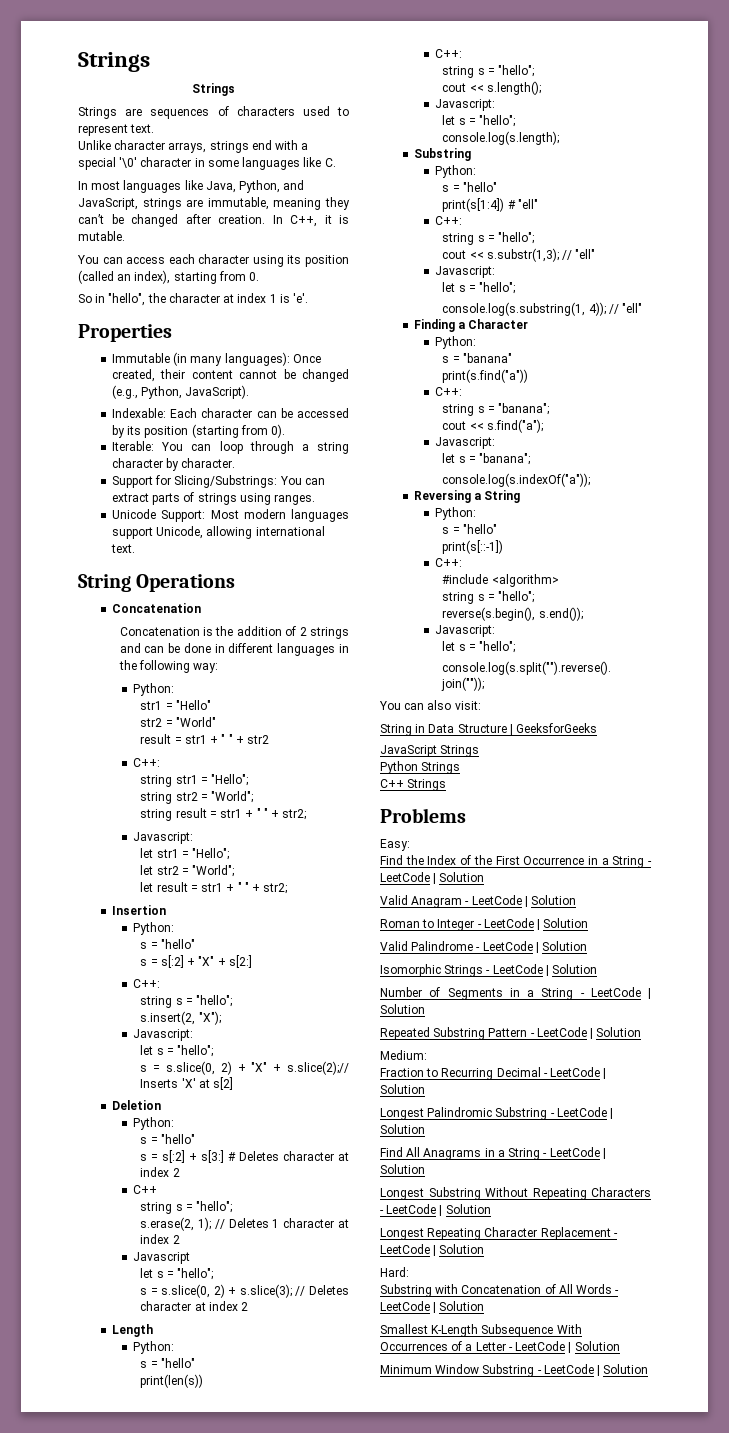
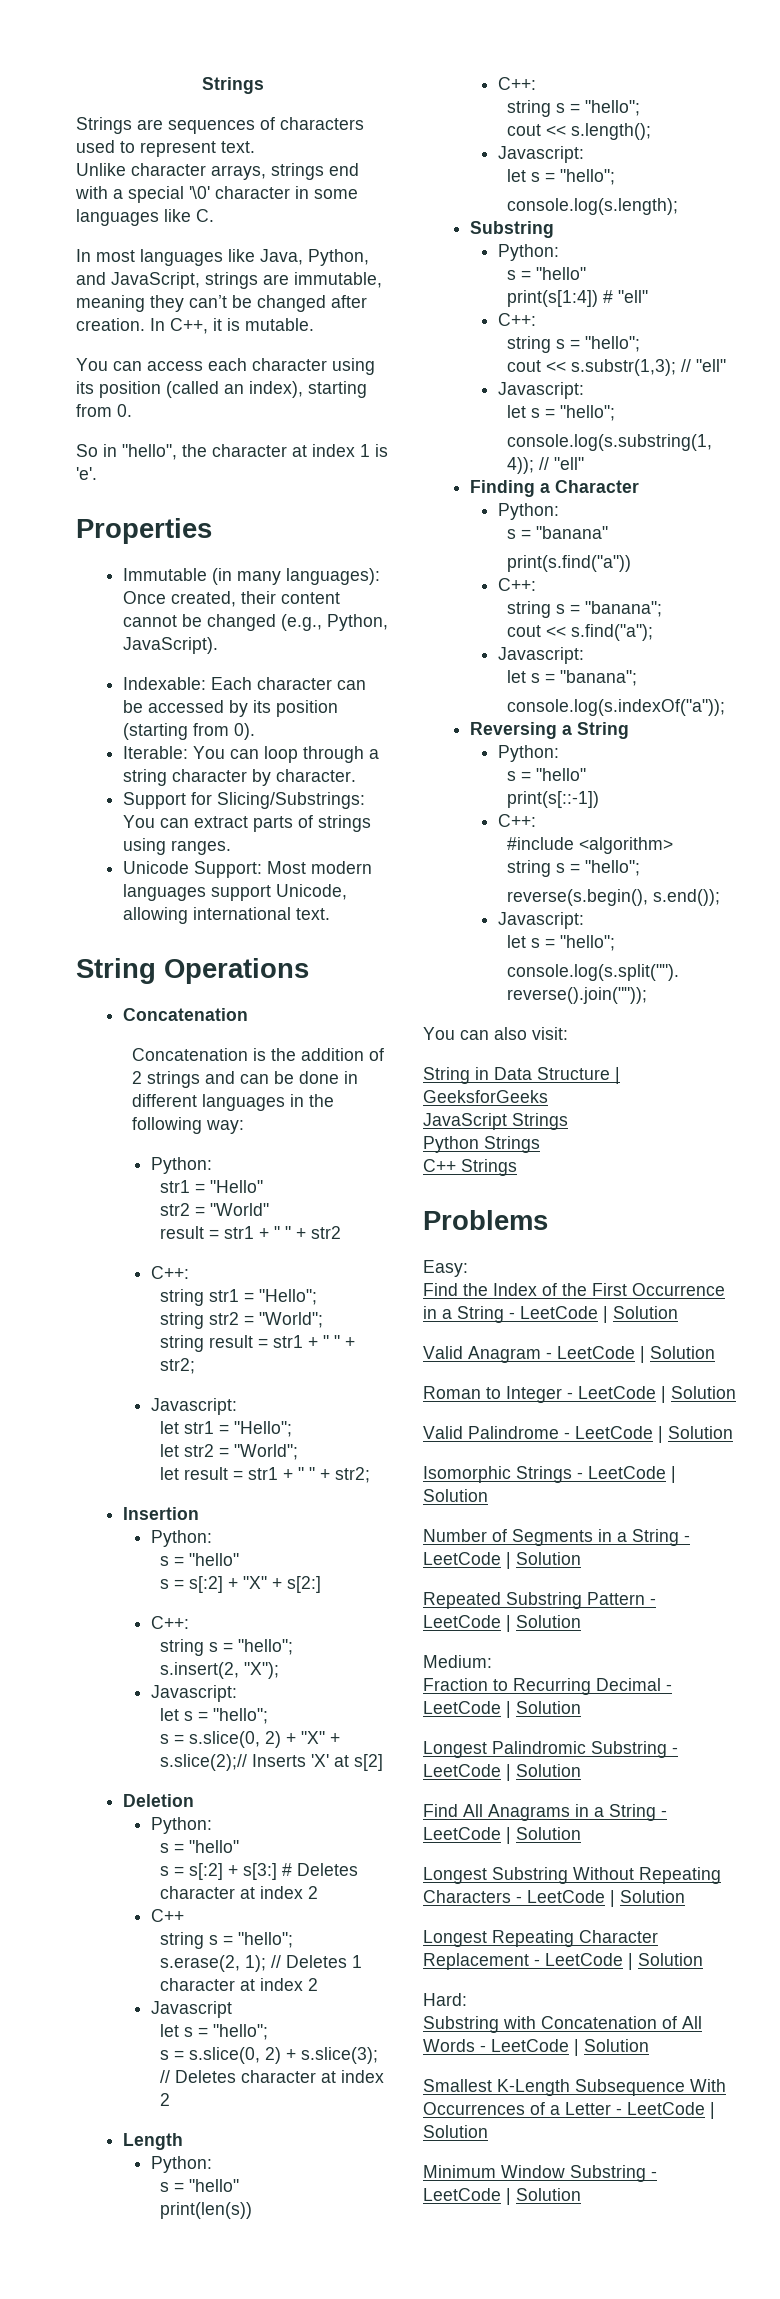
[78,52,150,72] [192,83,235,96] [78,107,117,119] Strings // Strings // Strings -> [201,77,264,94] [76,117,132,134] Strings // Strings

